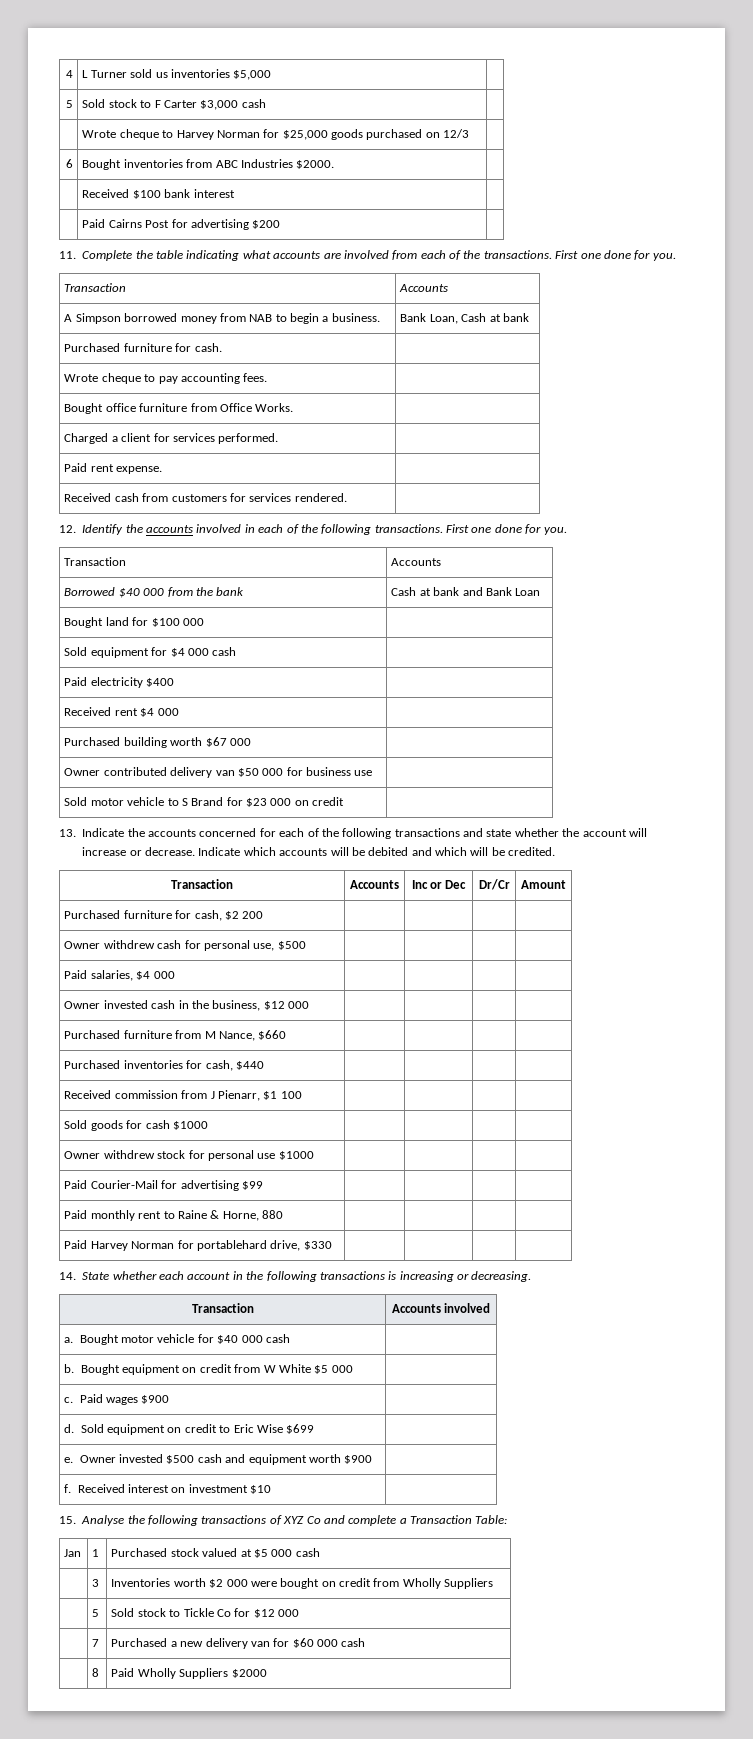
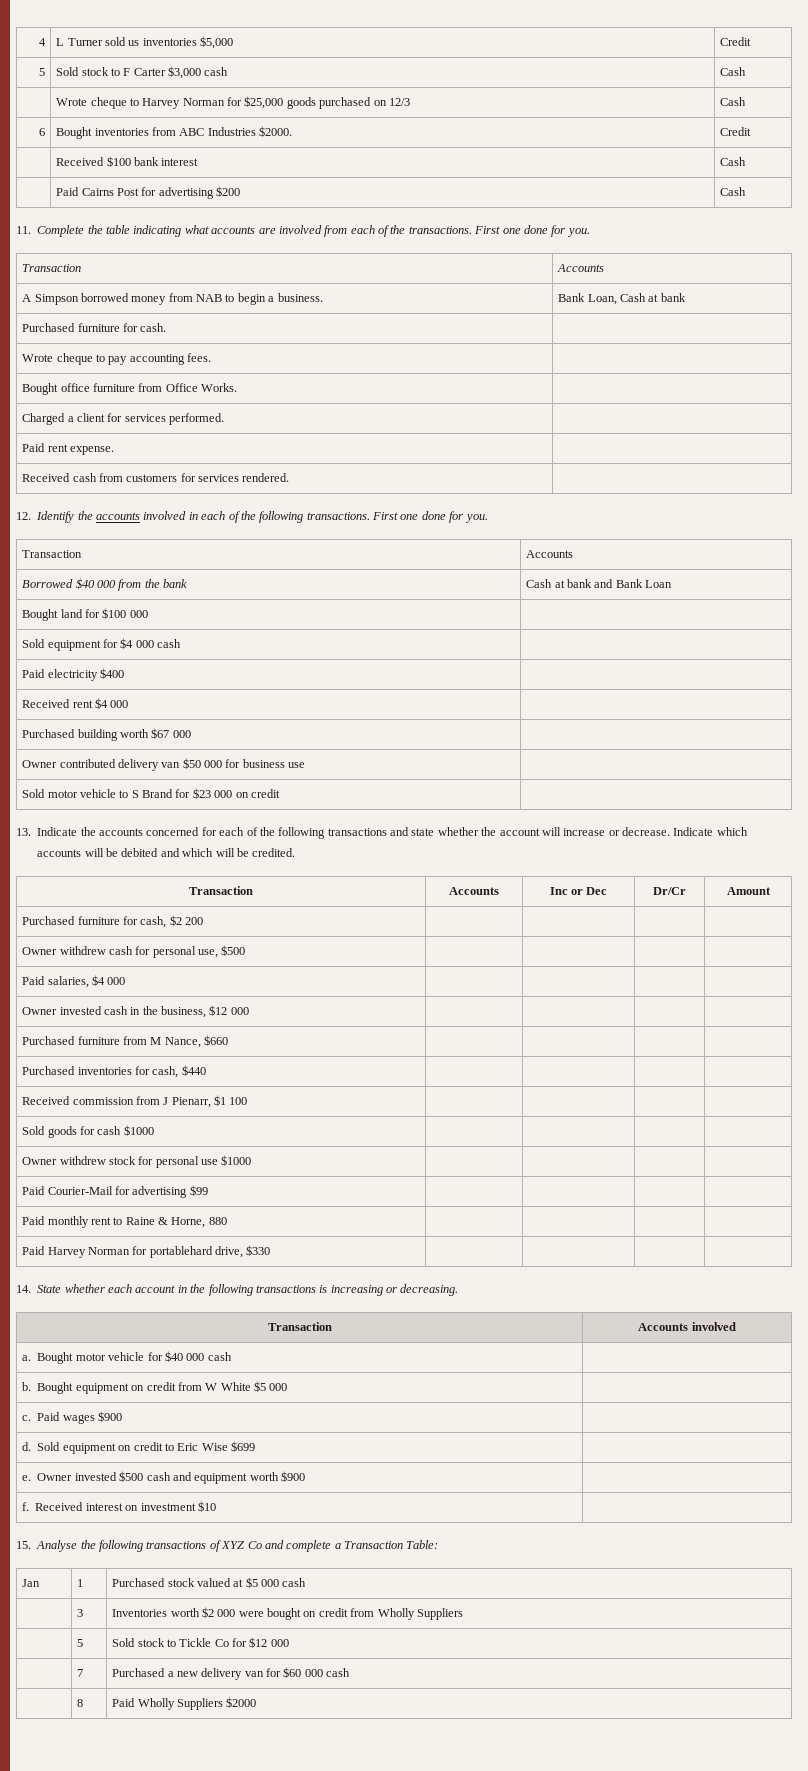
(272, 75) none -> [720,37,752,46] Credit
(266, 103) none -> [720,67,747,76] Cash
(470, 133) none -> [720,97,747,106] Cash
(335, 164) none -> [720,127,752,136] Credit
(235, 193) none -> [720,157,747,166] Cash
(281, 224) none -> [720,187,747,196] Cash

